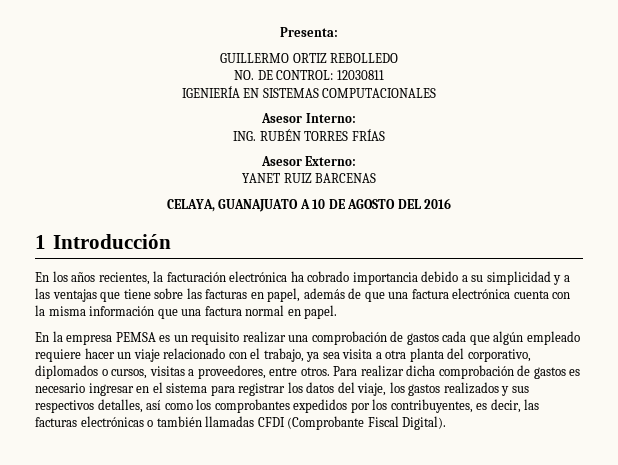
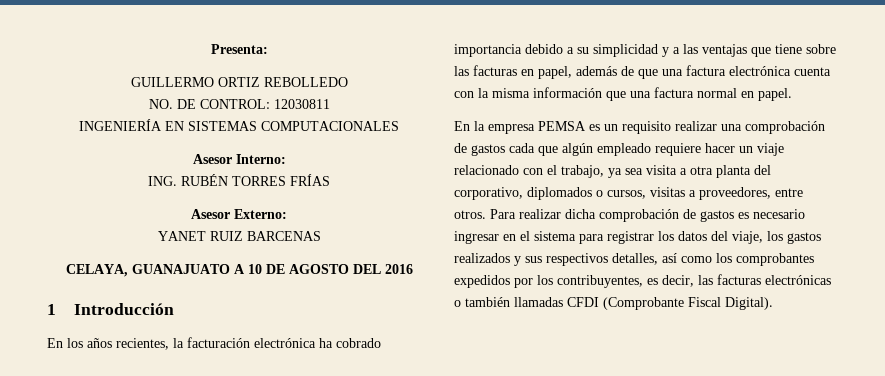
[181,86,240,98] IGENIERÍA -> [79,119,162,131] INGENIERÍA

